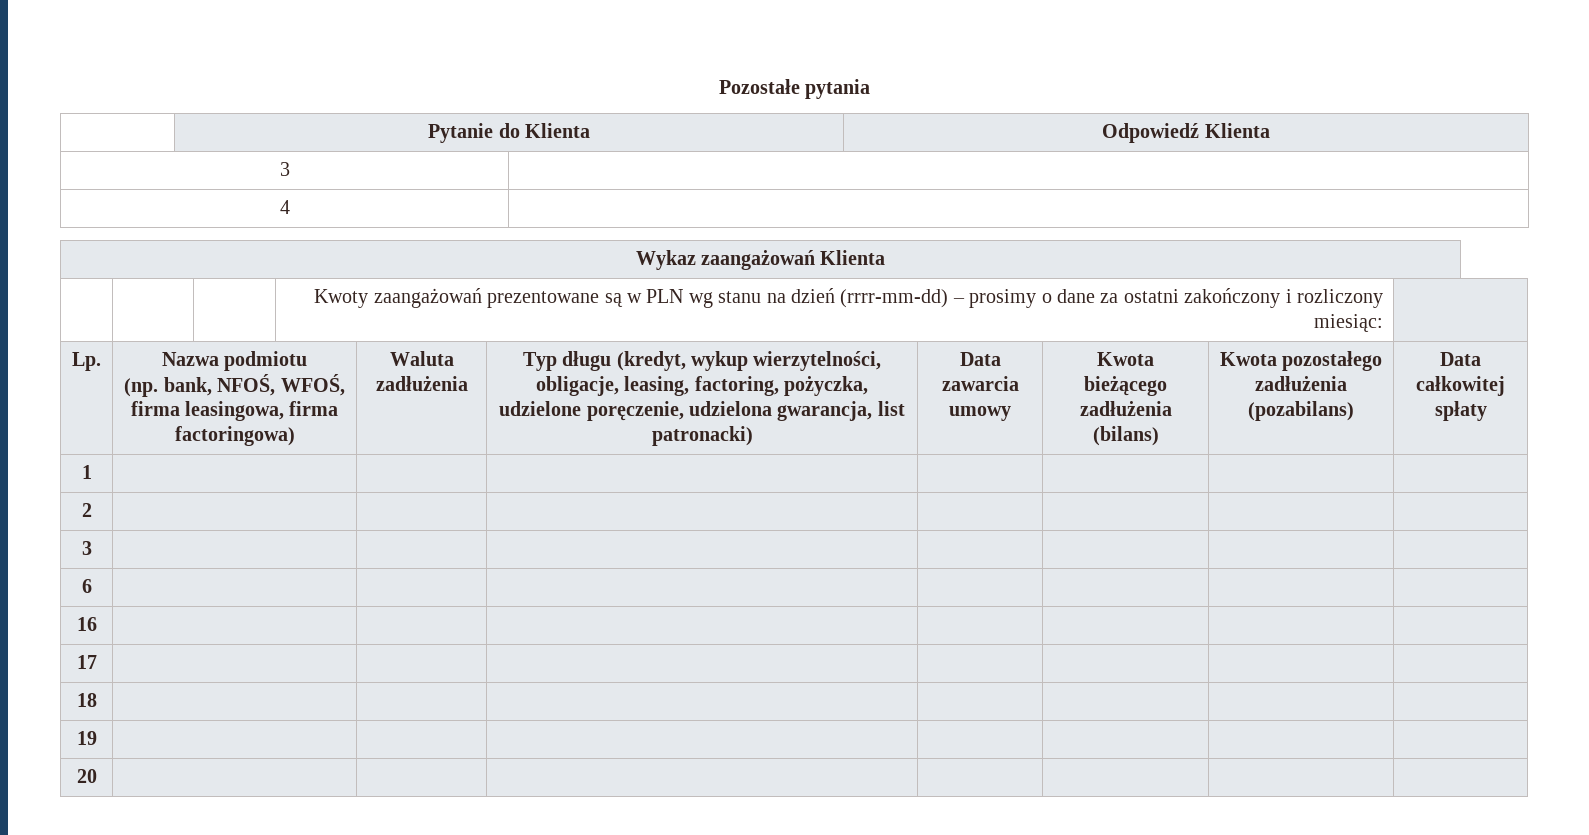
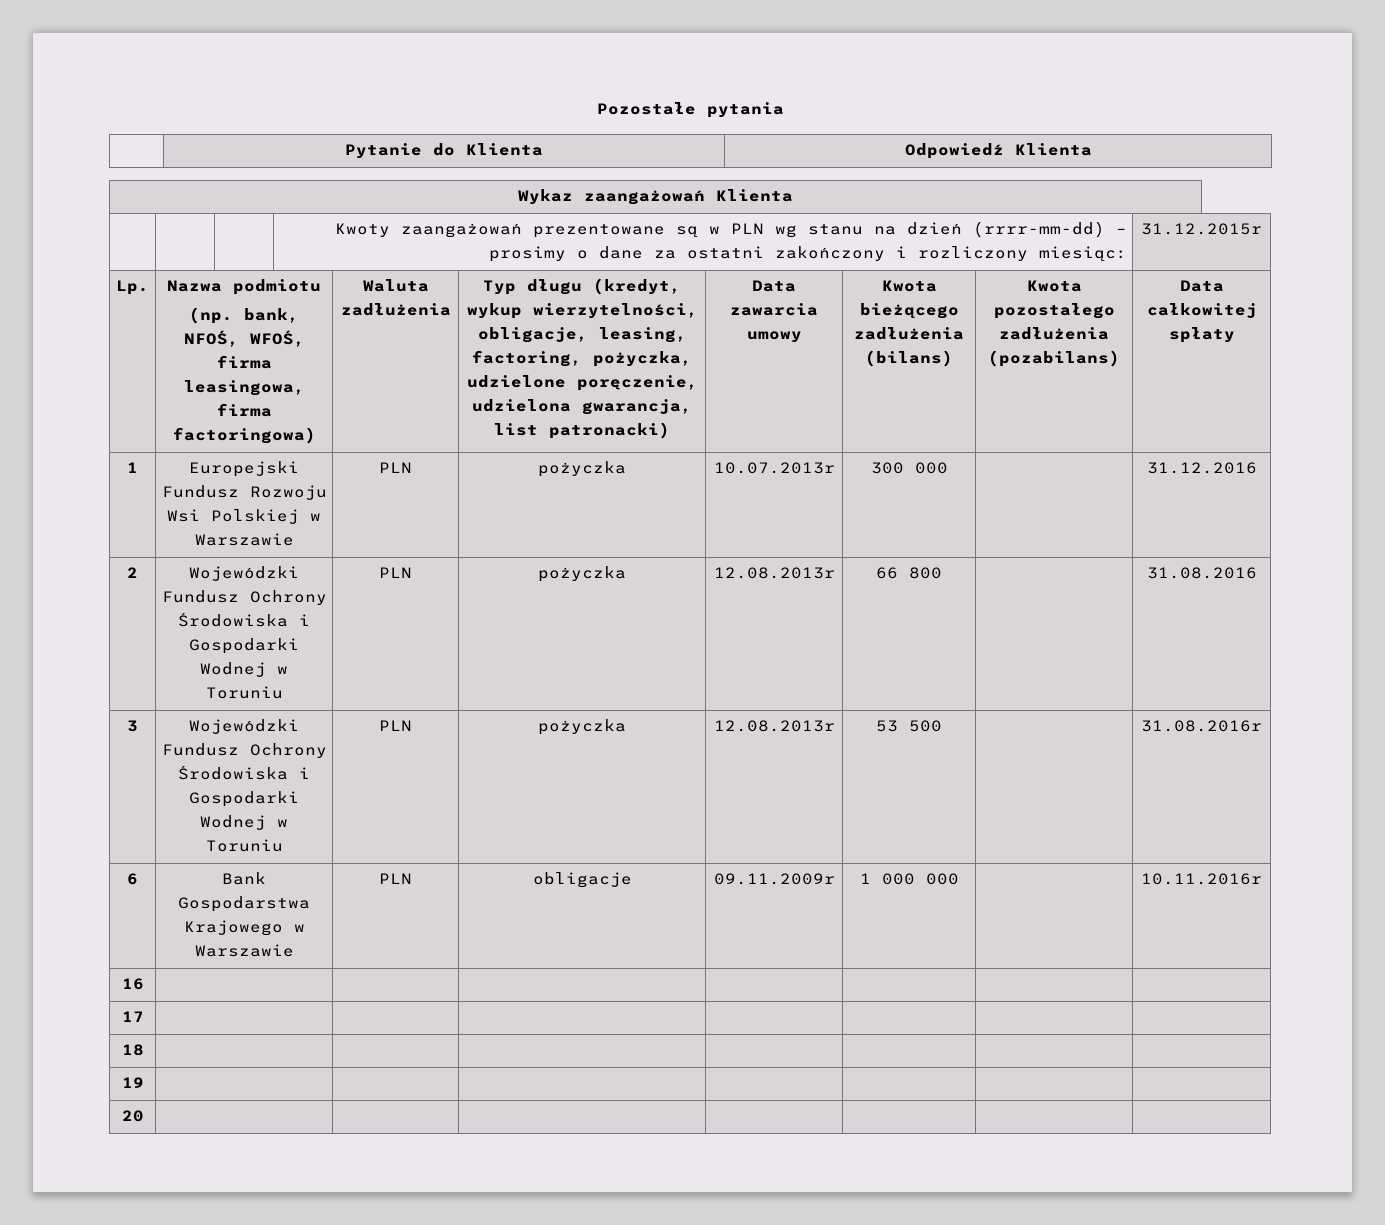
[279,162,290,176] [279,200,290,214] // 3 | // 4 | -> (1092, 149) none
(1383, 323) none -> [1141,223,1262,235] 31.12.2015r
[81,503,92,517] [81,541,92,555] [81,579,92,593] | | | | | | // 2 | | | | | | | // 3 | | | | | | | // 6 | | | | | | | -> [189,461,299,477] [161,485,327,500] [167,509,321,524] [194,533,294,546] [378,462,412,473] [538,461,626,477] [713,462,835,474] [870,462,948,474] [1146,462,1257,474] [127,567,138,578] [189,566,299,581] [161,590,327,605] [178,612,310,627] [189,638,299,654] [200,662,288,677] [205,686,283,699] [378,567,412,578] [538,566,626,582] [713,567,835,579] [876,567,942,579] [1146,567,1257,579] [127,720,138,732] [189,719,299,734] [161,743,327,758] [178,765,310,780] [189,791,299,807] [200,815,288,830] [205,839,283,852] [378,720,412,731] [538,719,626,735] [713,720,835,732] [876,720,942,732] [1141,720,1262,732] [127,873,138,885] [222,872,266,885] [178,896,310,912] [183,920,305,936] [194,944,294,957] [378,873,412,884] [532,872,632,888] [713,873,835,885] [859,873,959,885] [1141,873,1262,885] Europejski Fundusz Rozwoju Wsi Polskiej w Warszawie | PLN | pożyczka | 10.07.2013r | 300 000 | | 31.12.2016 // 2 | Wojewódzki Fundusz Ochrony Środowiska i Gospodarki Wodnej w Toruniu | PLN | pożyczka | 12.08.2013r | 66 800 | | 31.08.2016 // 3 | Wojewódzki Fundusz Ochrony Środowiska i Gospodarki Wodnej w Toruniu | PLN | pożyczka | 12.08.2013r | 53 500 | | 31.08.2016r // 6 | Bank Gospodarstwa Krajowego w Warszawie | PLN | obligacje | 09.11.2009r | 1 000 000 | | 10.11.2016r

